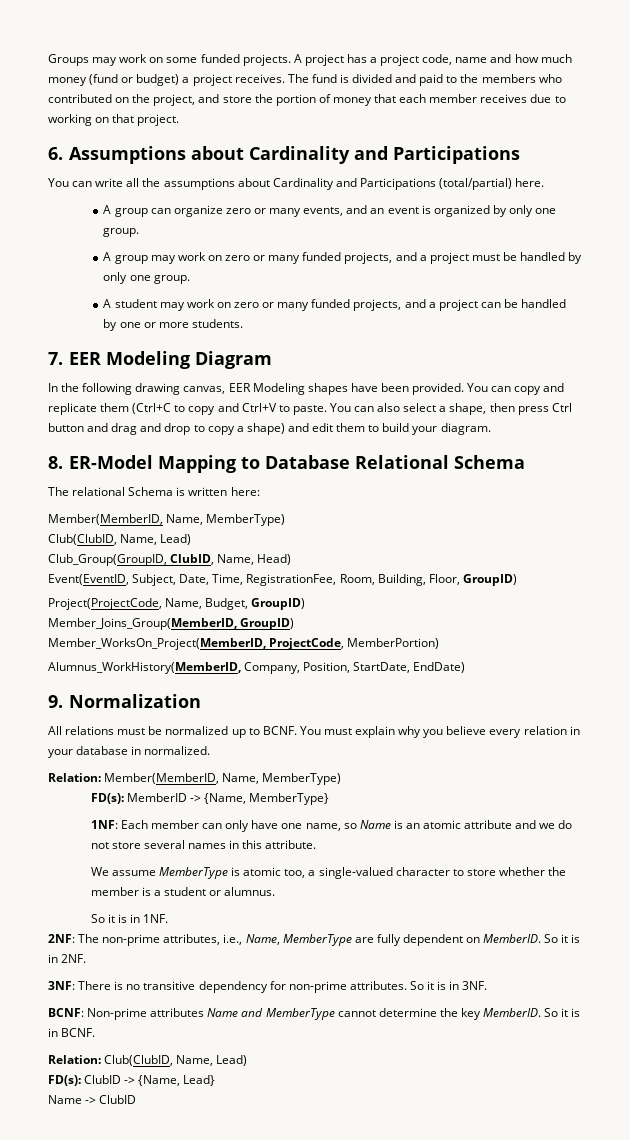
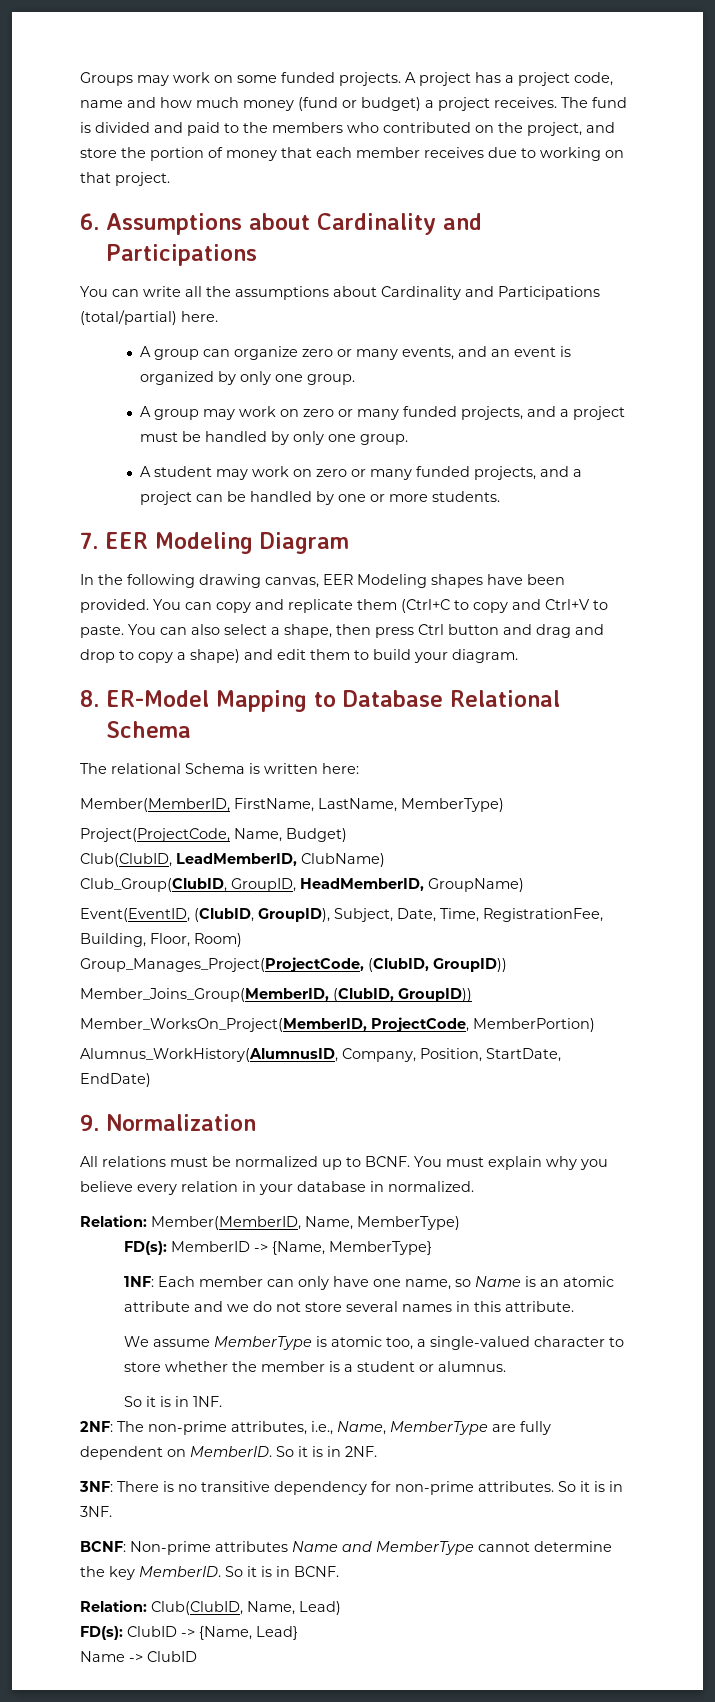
[166,514,286,526] [48,534,192,545] [48,554,292,566] Name, MemberType) // Club(ClubID, Name, Lead) // Club_Group(GroupID, ClubID, Name, Head) -> [234,798,504,812] [80,828,347,842] [80,853,385,867] [80,878,524,892] FirstName, LastName, MemberType) // Project(ProjectCode, Name, Budget) // Club(ClubID, LeadMemberID, ClubName) // Club_Group(ClubID, GroupID, HeadMemberID, GroupName)
(129, 579) none -> [194,908,330,922] (ClubID, GroupID),
[339,574,375,585] Room, -> (603, 915) none
[462,574,517,586] [48,598,306,610] GroupID) // Project(ProjectCode, Name, Budget, GroupID) -> [194,933,242,947] [80,957,507,972] Room) // Group_Manages_Project(ProjectCode, (ClubID, GroupID))
[240,618,295,630] GroupID) -> [333,988,472,1002] (ClubID, GroupID))
[48,662,241,674] Alumnus_WorkHistory(MemberID, -> [80,1048,338,1062] Alumnus_WorkHistory(AlumnusID,

